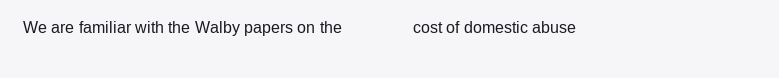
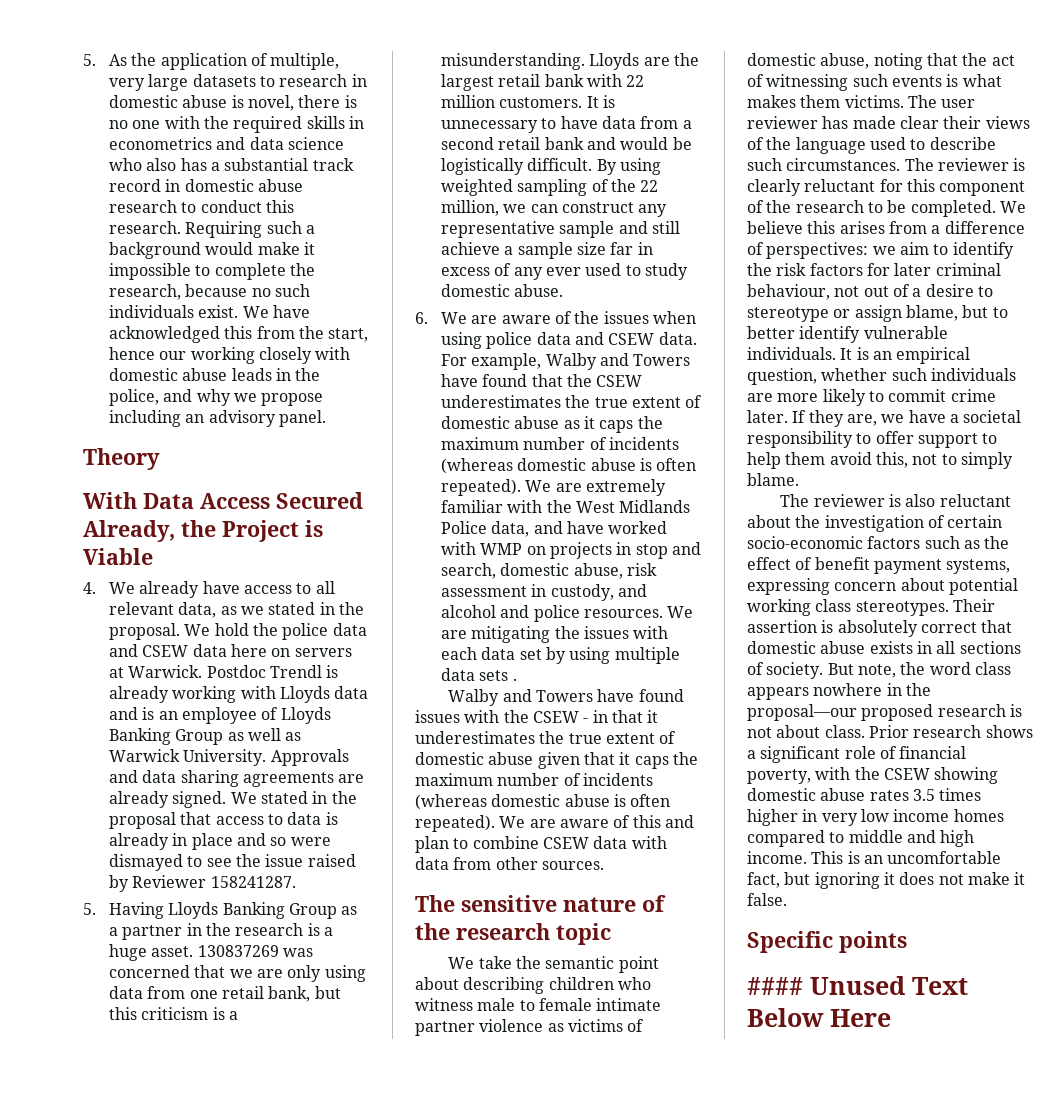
[23,21,576,36] We are familiar with the Walby papers on the cost of domestic abuse -> [83,53,340,70] [109,74,367,91] [109,95,357,111] [109,116,364,133] [109,137,344,150] [109,158,354,171] [109,179,303,192] [109,200,294,213] [109,221,315,238] [109,242,315,259] [109,263,315,280] [109,284,310,300] [109,305,310,318] [109,326,369,343] [109,347,351,364] [109,368,321,381] [109,389,324,406] [109,410,326,427] [83,448,160,470] [83,492,363,509] [83,520,323,542] [83,548,153,565] [83,581,335,598] [109,602,364,618] [109,623,367,640] [109,644,352,657] [109,665,339,678] [109,686,369,703] [109,707,331,724] [109,728,302,745] [109,749,349,766] [109,770,365,787] [109,791,357,808] [109,812,338,829] [109,833,331,850] [109,854,356,871] [109,875,296,892] [83,902,358,919] [109,923,333,940] [109,944,313,961] [109,965,366,982] [109,986,341,1002] [109,1007,238,1020] [441,53,699,70] [441,74,645,91] [441,95,615,108] [441,116,692,133] [441,137,692,150] [441,158,661,175] [441,179,659,196] [441,200,668,217] [441,221,680,238] [441,242,653,259] [441,263,688,280] [441,284,564,297] [415,311,696,324] [441,332,697,349] [441,353,691,370] [441,374,643,387] [441,395,703,408] [441,416,663,433] [441,437,679,450] [441,458,697,474] [441,479,666,496] [441,500,691,513] [441,521,668,537] [441,542,701,559] [441,563,657,579] [441,584,647,601] [441,605,694,622] [441,626,669,643] [441,647,680,664] [441,668,517,681] [448,689,684,706] [415,710,659,723] [415,731,677,744] [415,752,698,769] [415,773,653,786] [415,794,671,810] [415,815,694,832] [415,836,667,853] [415,857,604,870] [415,895,666,912] [415,923,611,945] [448,956,659,973] [415,977,651,994] [415,998,662,1011] [415,1019,645,1036] [747,53,1015,70] [747,74,1002,91] [747,95,976,108] [747,116,1030,129] [747,137,996,154] [747,158,1026,171] [747,179,1026,196] [747,200,1026,217] [747,221,1025,234] [747,242,1014,259] [747,263,1001,276] [747,284,993,300] [747,305,1008,322] [747,326,948,343] [747,347,971,364] [747,368,1016,385] [747,389,996,406] [747,410,1022,427] [747,431,998,448] [747,452,1013,469] [747,473,799,486] [780,494,1011,507] [747,515,1003,532] [747,536,1010,549] [747,557,1011,574] [747,578,1018,595] [747,599,995,616] [747,620,1013,637] [747,641,1021,654] [747,662,1011,679] [747,683,931,700] [747,704,1022,721] [747,725,1033,738] [747,746,967,763] [747,767,999,784] [747,788,982,801] [747,809,1004,826] [747,830,975,847] [747,851,1002,864] [747,872,1026,889] [747,893,787,906] [747,931,907,953] [747,976,968,995] [747,1008,891,1027] 5. As the application of multiple, very large datasets to research in domestic abuse is novel, there is no one with the required skills in econometrics and data science who also has a substantial track record in domestic abuse research to conduct this research. Requiring such a background would make it impossible to complete the research, because no such individuals exist. We have acknowledged this from the start, hence our working closely with domestic abuse leads in the police, and why we propose including an advisory panel. // Theory // With Data Access Secured Already, the Project is Viable // 4. We already have access to all relevant data, as we stated in the proposal. We hold the police data and CSEW data here on servers at Warwick. Postdoc Trendl is already working with Lloyds data and is an employee of Lloyds Banking Group as well as Warwick University. Approvals and data sharing agreements are already signed. We stated in the proposal that access to data is already in place and so were dismayed to see the issue raised by Reviewer 158241287. // 5. Having Lloyds Banking Group as a partner in the research is a huge asset. 130837269 was concerned that we are only using data from one retail bank, but this criticism is a misunderstanding. Lloyds are the largest retail bank with 22 million customers. It is unnecessary to have data from a second retail bank and would be logistically difficult. By using weighted sampling of the 22 million, we can construct any representative sample and still achieve a sample size far in excess of any ever used to study domestic abuse. // 6. We are aware of the issues when using police data and CSEW data. For example, Walby and Towers have found that the CSEW underestimates the true extent of domestic abuse as it caps the maximum number of incidents (whereas domestic abuse is often repeated). We are extremely familiar with the West Midlands Police data, and have worked with WMP on projects in stop and search, domestic abuse, risk assessment in custody, and alcohol and police resources. We are mitigating the issues with each data set by using multiple data sets . // Walby and Towers have found issues with the CSEW - in that it underestimates the true extent of domestic abuse given that it caps the maximum number of incidents (whereas domestic abuse is often repeated). We are aware of this and plan to combine CSEW data with data from other sources. // The sensitive nature of the research topic // We take the semantic point about describing children who witness male to female intimate partner violence as victims of domestic abuse, noting that the act of witnessing such events is what makes them victims. The user reviewer has made clear their views of the language used to describe such circumstances. The reviewer is clearly reluctant for this component of the research to be completed. We believe this arises from a difference of perspectives: we aim to identify the risk factors for later criminal behaviour, not out of a desire to stereotype or assign blame, but to better identify vulnerable individuals. It is an empirical question, whether such individuals are more likely to commit crime later. If they are, we have a societal responsibility to offer support to help them avoid this, not to simply blame. // The reviewer is also reluctant about the investigation of certain socio-economic factors such as the effect of benefit payment systems, expressing concern about potential working class stereotypes. Their assertion is absolutely correct that domestic abuse exists in all sections of society. But note, the word class appears nowhere in the proposal—our proposed research is not about class. Prior research shows a significant role of financial poverty, with the CSEW showing domestic abuse rates 3.5 times higher in very low income homes compared to middle and high income. This is an uncomfortable fact, but ignoring it does not make it false. // Specific points // #### Unused Text Below Here

